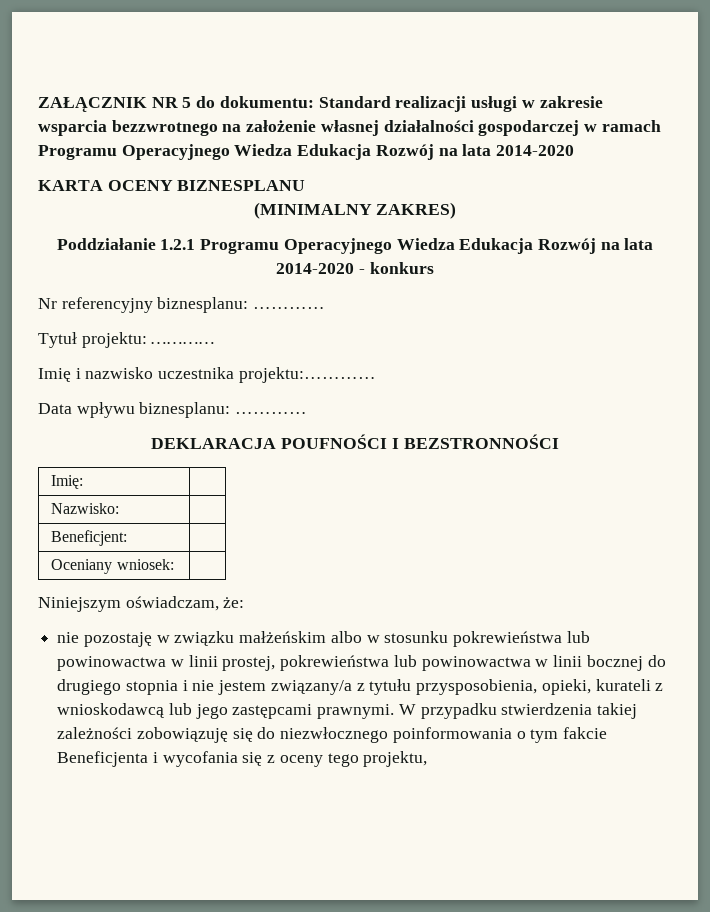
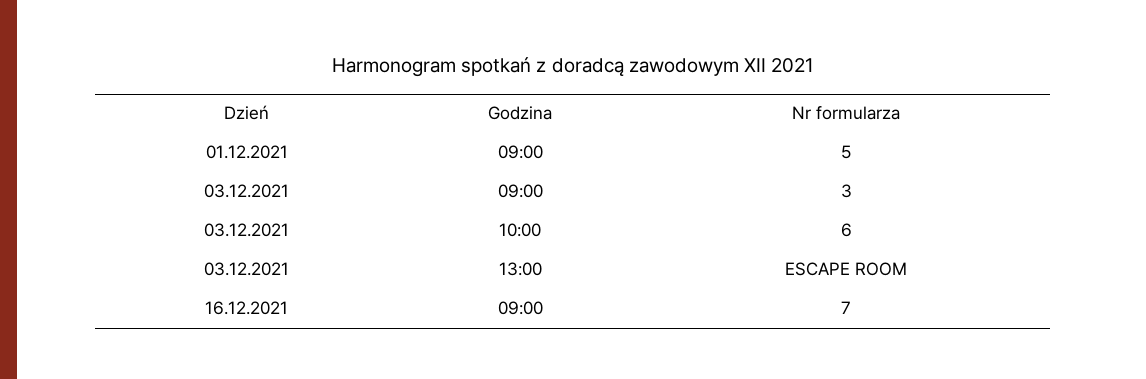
[38,96,603,112] [38,120,661,136] [38,144,575,160] [38,180,306,191] [253,202,457,219] [56,238,654,254] [276,262,434,274] [38,297,326,313] [38,332,216,348] [38,367,376,383] [38,402,308,418] [151,434,559,449] [51,475,84,489] [51,503,120,514] [51,530,128,546] [51,559,174,574] [38,596,245,612] [57,631,590,647] [57,655,666,671] [57,679,664,695] [57,703,638,719] [57,727,608,743] [57,751,428,767] ZAŁĄCZNIK NR 5 do dokumentu: Standard realizacji usługi w zakresie wsparcia bezzwrotnego na założenie własnej działalności gospodarczej w ramach Programu Operacyjnego Wiedza Edukacja Rozwój na lata 2014-2020 // KARTA OCENY BIZNESPLANU // (MINIMALNY ZAKRES) // Poddziałanie 1.2.1 Programu Operacyjnego Wiedza Edukacja Rozwój na lata 2014-2020 - konkurs // Nr referencyjny biznesplanu: ………… // Tytuł projektu: ………… // Imię i nazwisko uczestnika projektu:………… // Data wpływu biznesplanu: ………… // DEKLARACJA POUFNOŚCI I BEZSTRONNOŚCI // Imię: | // Nazwisko: | // Beneficjent: | // Oceniany wniosek: | // Niniejszym oświadczam, że: // nie pozostaję w związku małżeńskim albo w stosunku pokrewieństwa lub powinowactwa w linii prostej, pokrewieństwa lub powinowactwa w linii bocznej do drugiego stopnia i nie jestem związany/a z tytułu przysposobienia, opieki, kurateli z wnioskodawcą lub jego zastępcami prawnymi. W przypadku stwierdzenia takiej zależności zobowiązuję się do niezwłocznego poinformowania o tym fakcie Beneficjenta i wycofania się z oceny tego projektu, -> [331,57,815,77] [224,105,269,120] [488,106,552,120] [792,106,900,120] [205,145,288,159] [497,145,543,159] [841,145,851,159] [204,184,289,198] [497,184,543,198] [840,184,852,198] [204,223,289,237] [499,223,541,237] [840,223,852,237] [204,262,289,276] [498,262,542,276] [785,262,907,276] [205,301,288,315] [497,301,543,315] [841,301,851,314] Harmonogram spotkań z doradcą zawodowym XII 2021 // Dzień | Godzina | Nr formularza // 01.12.2021 | 09:00 | 5 // 03.12.2021 | 09:00 | 3 // 03.12.2021 | 10:00 | 6 // 03.12.2021 | 13:00 | ESCAPE ROOM // 16.12.2021 | 09:00 | 7

